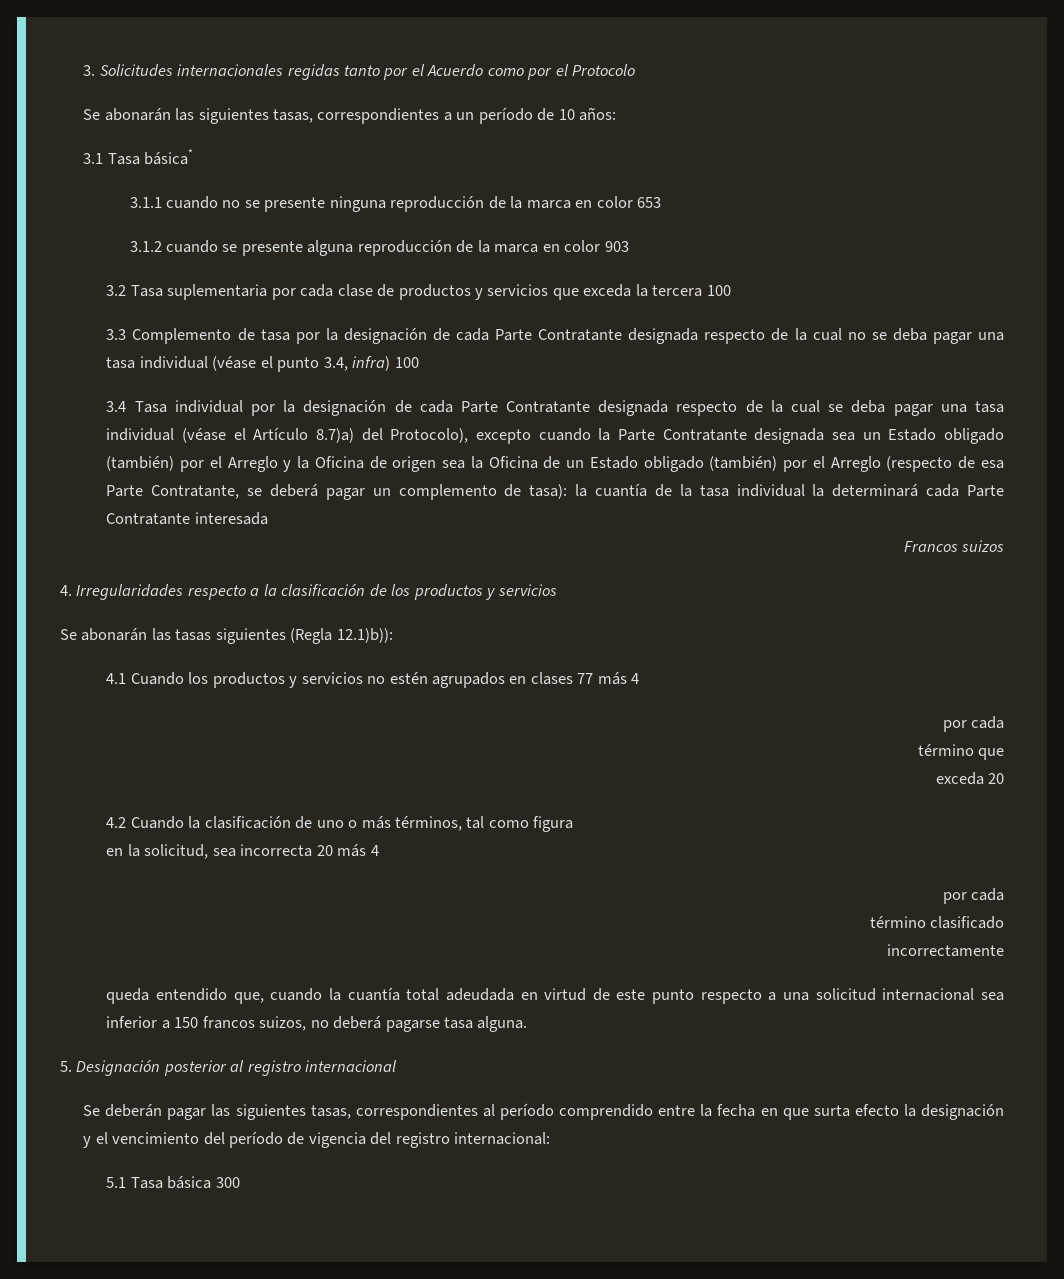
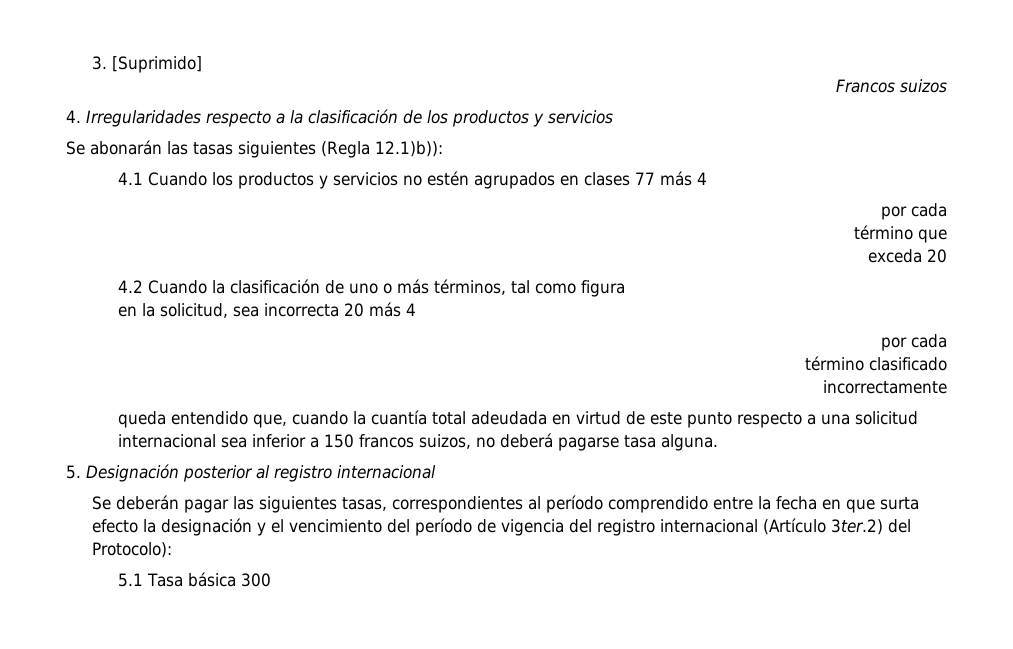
[99,64,636,80] [83,107,617,124] [83,149,194,165] [129,196,661,212] [129,240,629,256] [106,284,731,300] [106,328,1005,344] [106,356,419,372] [106,400,1005,416] [106,427,1004,444] [106,456,1004,472] [106,483,1005,500] [106,512,268,525] Solicitudes internacionales regidas tanto por el Acuerdo como por el Protocolo // Se abonarán las siguientes tasas, correspondientes a un período de 10 años: // 3.1 Tasa básica* // 3.1.1 cuando no se presente ninguna reproducción de la marca en color 653 // 3.1.2 cuando se presente alguna reproducción de la marca en color 903 // 3.2 Tasa suplementaria por cada clase de productos y servicios que exceda la tercera 100 // 3.3 Complemento de tasa por la designación de cada Parte Contratante designada respecto de la cual no se deba pagar una tasa individual (véase el punto 3.4, infra) 100 // 3.4 Tasa individual por la designación de cada Parte Contratante designada respecto de la cual se deba pagar una tasa individual (véase el Artículo 8.7)a) del Protocolo), excepto cuando la Parte Contratante designada sea un Estado obligado (también) por el Arreglo y la Oficina de origen sea la Oficina de un Estado obligado (también) por el Arreglo (respecto de esa Parte Contratante, se deberá pagar un complemento de tasa): la cuantía de la tasa individual la determinará cada Parte Contratante interesada -> [111,56,202,73] [Suprimido]
[454,1132,551,1145] internacional: -> [659,518,911,535] [91,542,172,558] internacional (Artículo 3ter.2) del Protocolo):

